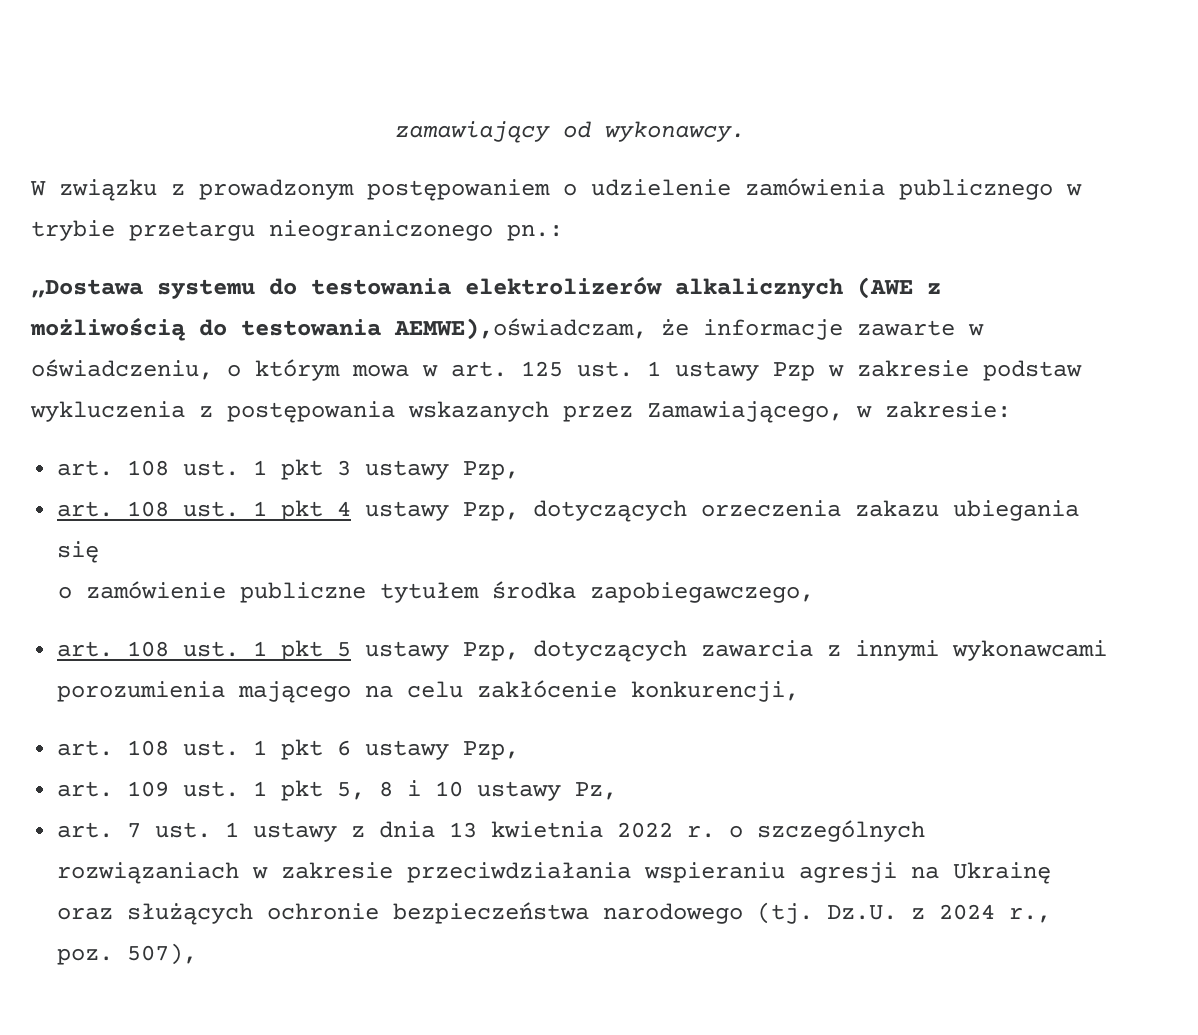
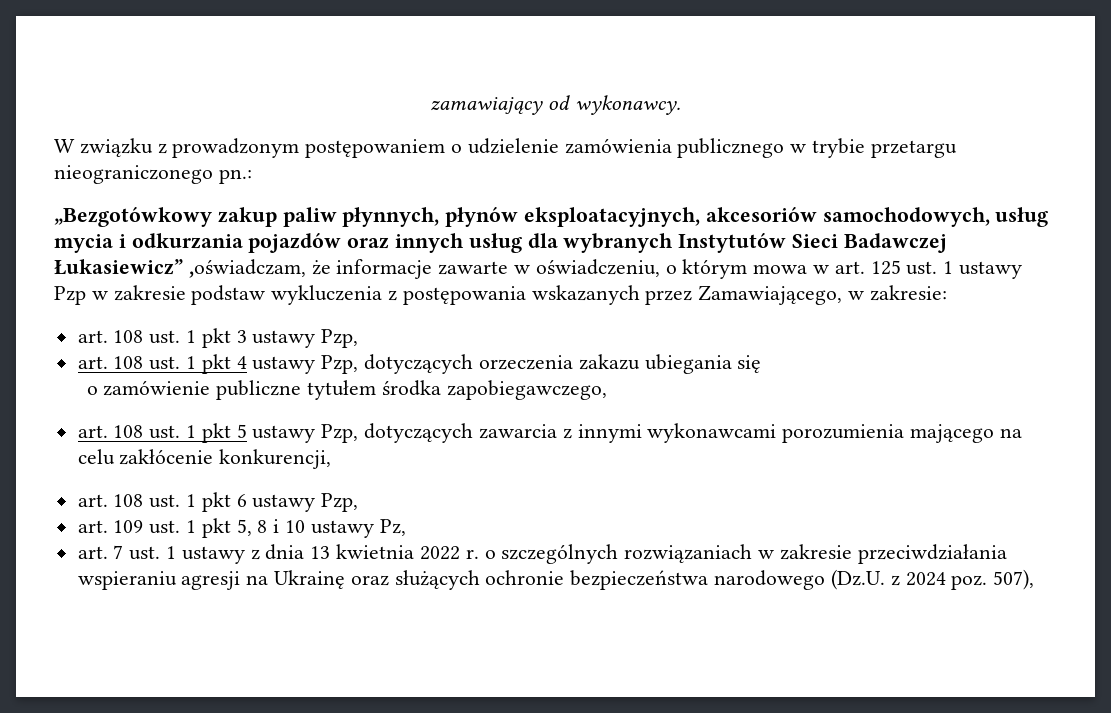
[31,276,941,299] [30,317,647,341] „Dostawa systemu do testowania elektrolizerów alkalicznych (AWE z możliwością do testowania AEMWE),oświadczam, -> [54,207,1049,227] [54,233,947,253] [54,259,306,278] „Bezgotówkowy zakup paliw płynnych, płynów eksploatacyjnych, akcesoriów samochodowych, usług mycia i odkurzania pojazdów oraz innych usług dla wybranych Instytutów Sieci Badawczej Łukasiewicz” ,oświadczam,
[757,902,898,924] (tj. Dz.U. -> [830,569,885,590] (Dz.U.
[1009,907,1052,923] r., -> (946, 579) none

